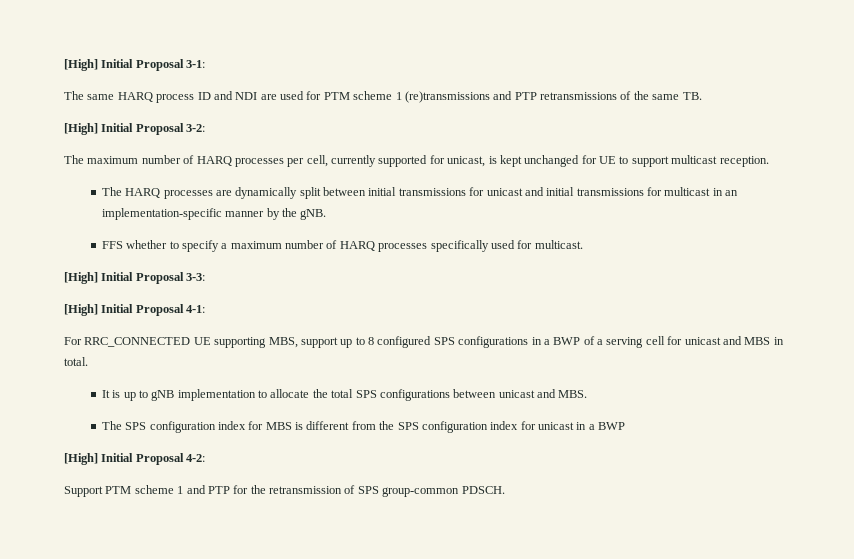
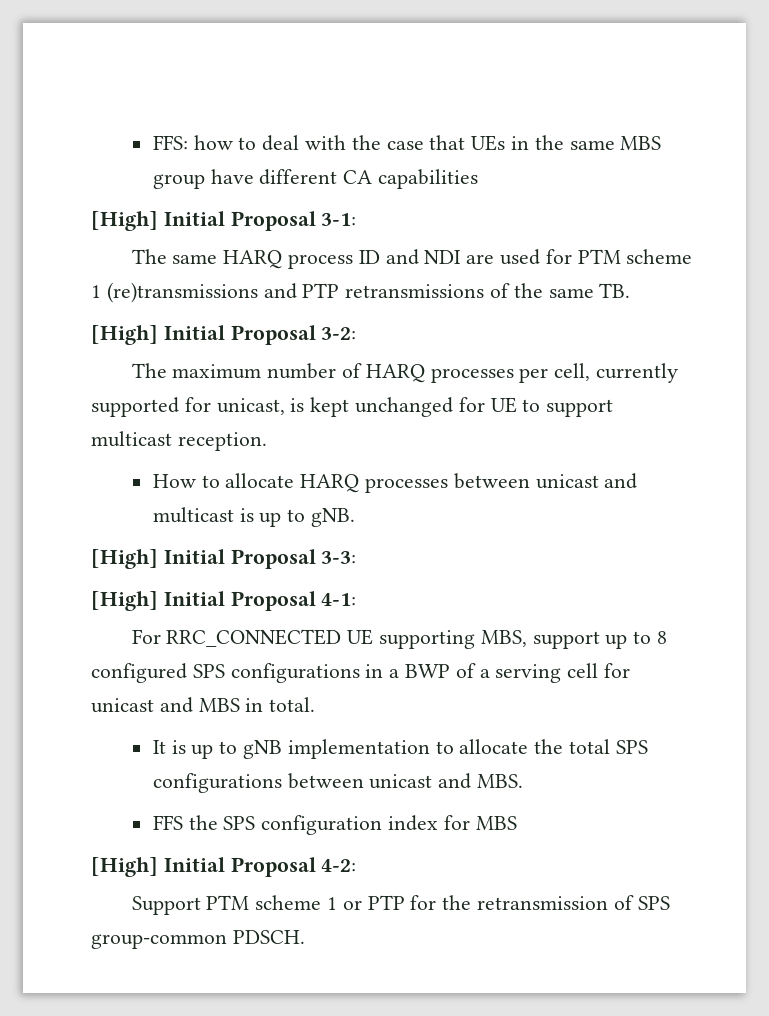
(64, 65) none -> [152,135,662,151] [152,169,479,189] FFS: how to deal with the case that UEs in the same MBS group have different CA capabilities //
[101,187,739,199] [101,208,327,220] [101,240,583,252] The HARQ processes are dynamically split between initial transmissions for unicast and initial transmissions for multicast in an implementation-specific manner by the gNB. // FFS whether to specify a maximum number of HARQ processes specifically used for multicast. -> [152,473,638,493] [152,507,356,527] How to allocate HARQ processes between unicast and multicast is up to gNB.
[101,421,122,430] The -> [152,815,218,830] FFS the
[295,421,626,433] is different from the SPS configuration index for unicast in a BWP -> (517, 823) none
[186,485,206,494] and -> [342,900,362,910] or

